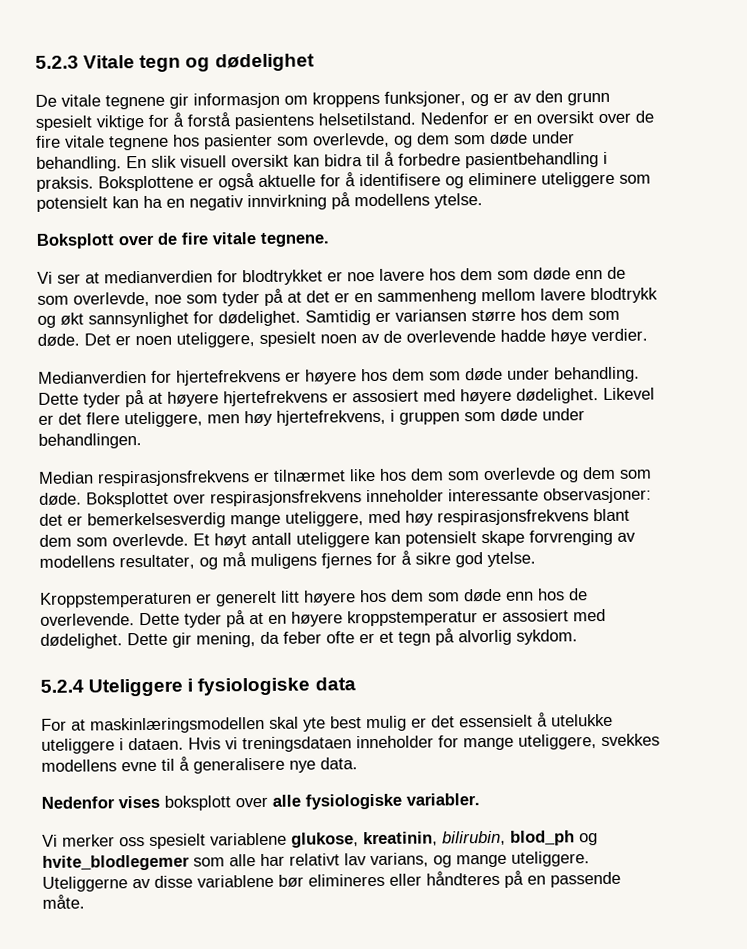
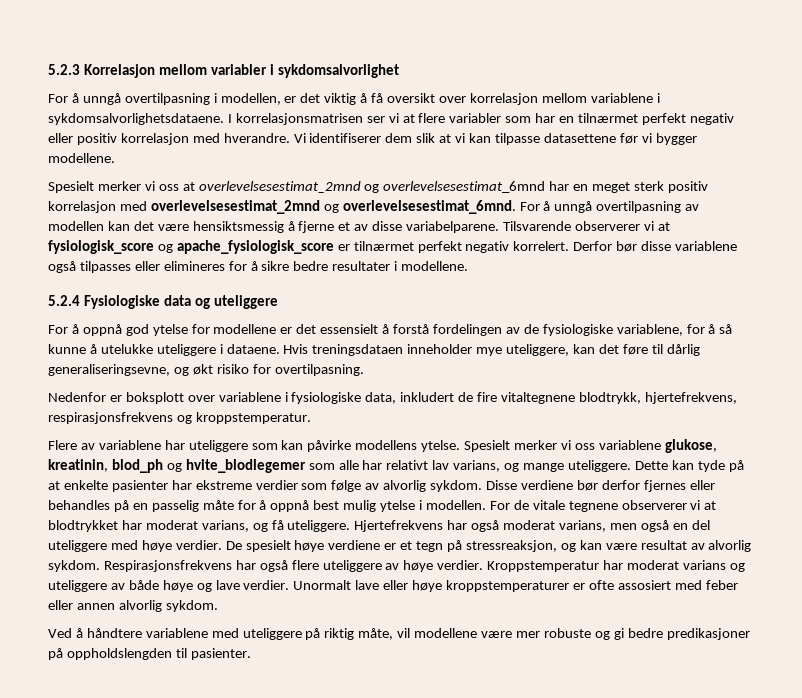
[83,53,315,73] [35,90,610,110] [35,110,654,131] [36,131,575,151] [36,151,608,172] [36,171,651,192] [36,192,483,212] [36,232,330,249] [37,266,626,286] [37,287,658,307] [37,308,620,328] [37,328,648,348] [38,366,640,386] [38,387,655,408] [38,408,585,428] [38,433,142,449] [38,466,652,487] [39,487,652,508] [39,508,630,529] [39,529,636,549] [39,550,536,570] [40,588,588,608] [40,608,606,628] [40,628,578,649] [40,677,311,697] Vitale tegn og dødelighet // De vitale tegnene gir informasjon om kroppens funksjoner, og er av den grunn spesielt viktige for å forstå pasientens helsetilstand. Nedenfor er en oversikt over de fire vitale tegnene hos pasienter som overlevde, og dem som døde under behandling. En slik visuell oversikt kan bidra til å forbedre pasientbehandling i praksis. Boksplottene er også aktuelle for å identifisere og eliminere uteliggere som potensielt kan ha en negativ innvirkning på modellens ytelse. // Boksplott over de fire vitale tegnene. // Vi ser at medianverdien for blodtrykket er noe lavere hos dem som døde enn de som overlevde, noe som tyder på at det er en sammenheng mellom lavere blodtrykk og økt sannsynlighet for dødelighet. Samtidig er variansen større hos dem som døde. Det er noen uteliggere, spesielt noen av de overlevende hadde høye verdier. // Medianverdien for hjertefrekvens er høyere hos dem som døde under behandling. Dette tyder på at høyere hjertefrekvens er assosiert med høyere dødelighet. Likevel er det flere uteliggere, men høy hjertefrekvens, i gruppen som døde under behandlingen. // Median respirasjonsfrekvens er tilnærmet like hos dem som overlevde og dem som døde. Boksplottet over respirasjonsfrekvens inneholder interessante observasjoner: det er bemerkelsesverdig mange uteliggere, med høy respirasjonsfrekvens blant dem som overlevde. Et høyt antall uteliggere kan potensielt skape forvrenging av modellens resultater, og må muligens fjernes for å sikre god ytelse. // Kroppstemperaturen er generelt litt høyere hos dem som døde enn hos de overlevende. Dette tyder på at en høyere kroppstemperatur er assosiert med dødelighet. Dette gir mening, da feber ofte er et tegn på alvorlig sykdom. // 5.2.4 Uteliggere i fysiologiske -> [84,64,400,78] [48,93,660,105] [48,113,734,125] [48,133,697,145] [48,153,115,163] [48,181,708,193] [48,200,700,214] [48,221,670,233] [48,240,738,254] [48,261,469,273] [48,295,161,309] Korrelasjon mellom variabler i sykdomsalvorlighet // For å unngå overtilpasning i modellen, er det viktig å få oversikt over korrelasjon mellom variablene i sykdomsalvorlighetsdataene. I korrelasjonsmatrisen ser vi at flere variabler som har en tilnærmet perfekt negativ eller positiv korrelasjon med hverandre. Vi identifiserer dem slik at vi kan tilpasse datasettene før vi bygger modellene. // Spesielt merker vi oss at overlevelsesestimat_2mnd og overlevelsesestimat_6mnd har en meget sterk positiv korrelasjon med overlevelsesestimat_2mnd og overlevelsesestimat_6mnd. For å unngå overtilpasning av modellen kan det være hensiktsmessig å fjerne et av disse variabelparene. Tilsvarende observerer vi at fysiologisk_score og apache_fysiologisk_score er tilnærmet perfekt negativ korrelert. Derfor bør disse variablene også tilpasses eller elimineres for å sikre bedre resultater i modellene. // 5.2.4 Fysiologiske
[41,712,613,734] [41,733,660,754] [41,756,358,774] [41,795,160,809] // For at maskinlæringsmodellen skal yte best mulig er det essensielt å utelukke uteliggere i dataen. Hvis vi treningsdataen inneholder for mange uteliggere, svekkes modellens evne til å generalisere nye data. // Nedenfor vises -> [195,295,279,309] [48,324,733,336] [48,344,700,356] [48,364,364,376] [48,392,122,402] og uteliggere // For å oppnå god ytelse for modellene er det essensielt å forstå fordelingen av de fysiologiske variablene, for å så kunne å utelukke uteliggere i dataene. Hvis treningsdataen inneholder mye uteliggere, kan det føre til dårlig generaliseringsevne, og økt risiko for overtilpasning. // Nedenfor er
[272,793,480,810] [42,833,206,849] alle fysiologiske variabler. // Vi merker oss spesielt -> [218,392,737,404] [48,412,311,424] [48,440,595,452] variablene i fysiologiske data, inkludert de fire vitaltegnene blodtrykk, hjertefrekvens, respirasjonsfrekvens og kroppstemperatur. // Flere av variablene har uteliggere som kan påvirke modellens ytelse. Spesielt merker vi oss
[442,830,506,846] bilirubin, -> (108, 465) none
[42,870,621,892] [42,894,85,909] Uteliggerne av disse variablene bør elimineres eller håndteres på en passende måte. -> [634,460,744,472] [48,480,715,492] [48,500,717,512] [48,520,710,532] [48,540,752,552] [48,560,745,572] [48,580,738,592] [48,600,218,612] [48,628,750,640] [48,648,251,660] Dette kan tyde på at enkelte pasienter har ekstreme verdier som følge av alvorlig sykdom. Disse verdiene bør derfor fjernes eller behandles på en passelig måte for å oppnå best mulig ytelse i modellen. For de vitale tegnene observerer vi at blodtrykket har moderat varians, og få uteliggere. Hjertefrekvens har også moderat varians, men også en del uteliggere med høye verdier. De spesielt høye verdiene er et tegn på stressreaksjon, og kan være resultat av alvorlig sykdom. Respirasjonsfrekvens har også flere uteliggere av høye verdier. Kroppstemperatur har moderat varians og uteliggere av både høye og lave verdier. Unormalt lave eller høye kroppstemperaturer er ofte assosiert med feber eller annen alvorlig sykdom. // Ved å håndtere variablene med uteliggere på riktig måte, vil modellene være mer robuste og gi bedre predikasjoner på oppholdslengden til pasienter.

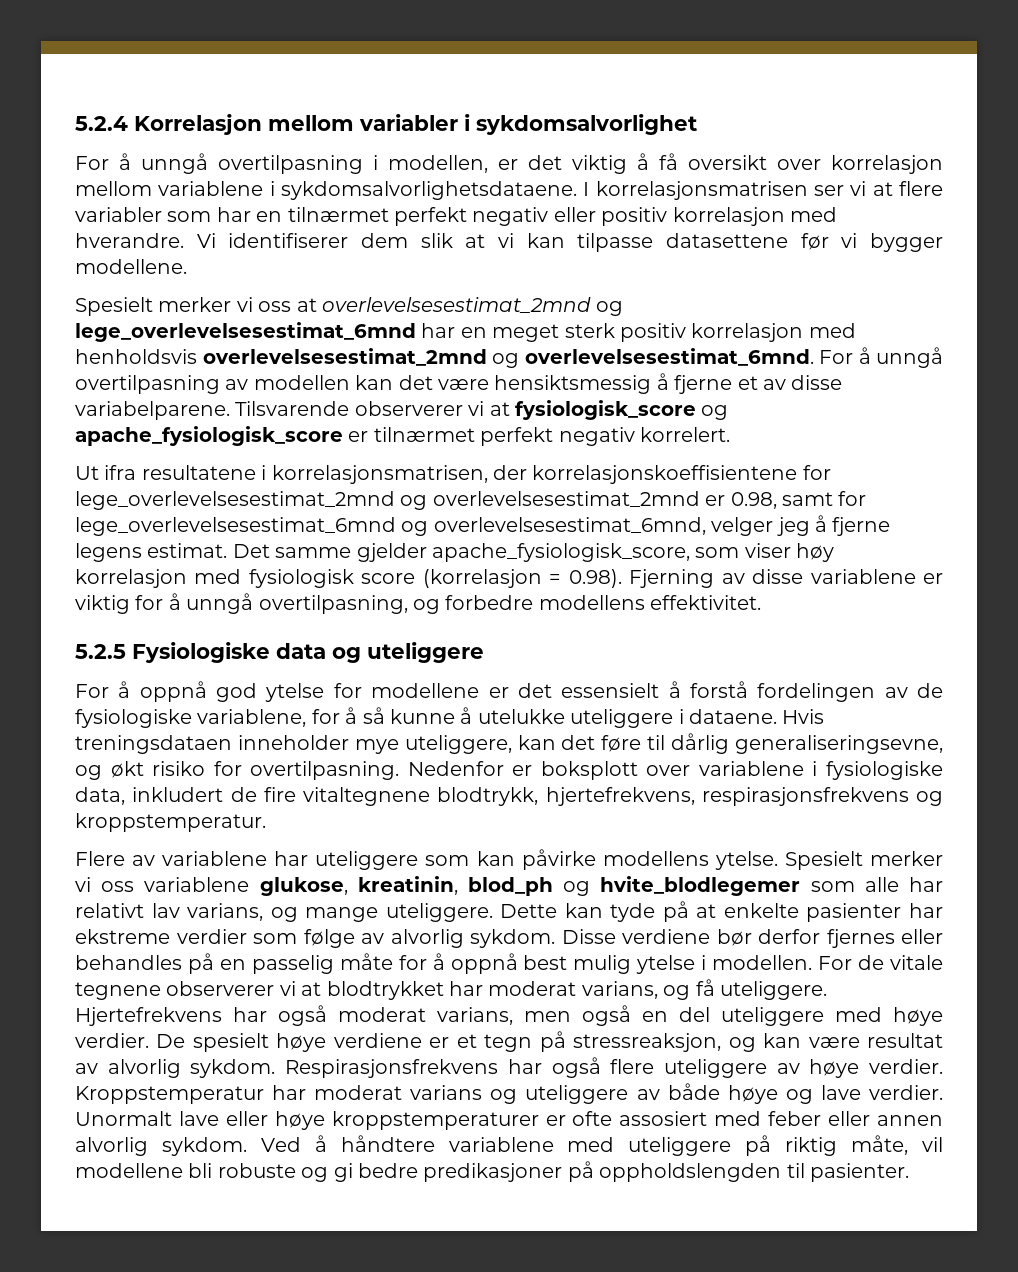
[48,64,80,75] 5.2.3 -> [75,116,128,131] 5.2.4
[383,181,546,193] overlevelsesestimat_6mnd -> [75,322,416,342] lege_overlevelsesestimat_6mnd
(147, 206) none -> [75,349,197,364] henholdsvis
[573,241,738,252] [48,261,469,273] [48,295,80,306] Derfor bør disse variablene også tilpasses eller elimineres for å sikre bedre resultater i modellene. // 5.2.4 -> [75,465,831,484] [75,491,867,510] [75,515,891,536] [75,543,835,562] [75,569,944,588] [75,593,762,614] [75,644,126,659] // Ut ifra resultatene i korrelasjonsmatrisen, der korrelasjonskoeffisientene for lege_overlevelsesestimat_2mnd og overlevelsesestimat_2mnd er 0.98, samt for lege_overlevelsesestimat_6mnd og overlevelsesestimat_6mnd, velger jeg å fjerne legens estimat. Det samme gjelder apache_fysiologisk_score, som viser høy korrelasjon med fysiologisk score (korrelasjon = 0.98). Fjerning av disse variablene er viktig for å unngå overtilpasning, og forbedre modellens effektivitet. // 5.2.5
(364, 370) // -> (400, 770) none
(218, 606) // -> (247, 1146) none
[481,631,540,638] være mer -> [188,1163,213,1178] bli

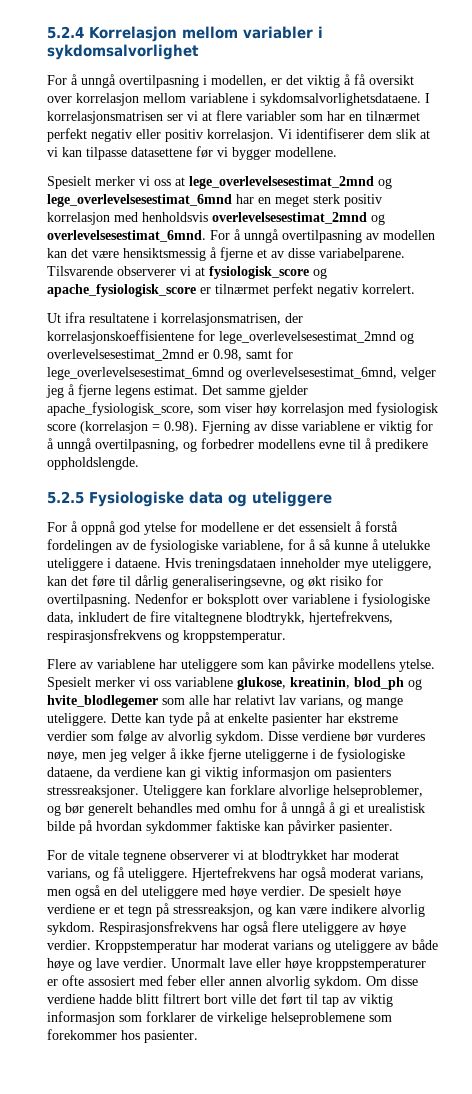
[672,207,837,226] [75,233,184,248] korrelasjon med hverandre. -> [207,129,274,142] korrelasjon.
[322,297,591,313] overlevelsesestimat_2mnd -> [189,176,374,189] lege_overlevelsesestimat_2mnd
[445,595,762,610] forbedre modellens effektivitet. -> [201,438,428,452] [47,457,139,470] forbedrer modellens evne til å predikere oppholdslengde.
[758,929,943,948] [75,953,813,974] derfor fjernes eller behandles på en passelig måte for å oppnå best mulig ytelse i modellen. -> [377,731,425,741] [47,748,405,762] [47,766,391,780] [47,784,423,798] [47,802,425,816] [47,820,393,834] vurderes nøye, men jeg velger å ikke fjerne uteliggerne i de fysiologiske dataene, da verdiene kan gi viktig informasjon om pasienters stressreaksjoner. Uteliggere kan forklare alvorlige helseproblemer, og bør generelt behandles med omhu for å unngå å gi et urealistisk bilde på hvordan sykdommer faktiske kan påvirker pasienter. //
[866,1033,943,1048] [75,1063,98,1074] resultat av -> [331,904,377,914] indikere
[260,1135,943,1156] [75,1161,805,1182] Ved å håndtere variablene med uteliggere på riktig måte, vil modellene bli robuste og gi bedre predikasjoner på oppholdslengden til -> [366,976,418,986] [47,993,393,1007] [47,1011,392,1025] [47,1029,140,1040] Om disse verdiene hadde blitt filtrert bort ville det ført til tap av viktig informasjon som forklarer de virkelige helseproblemene som forekommer hos

